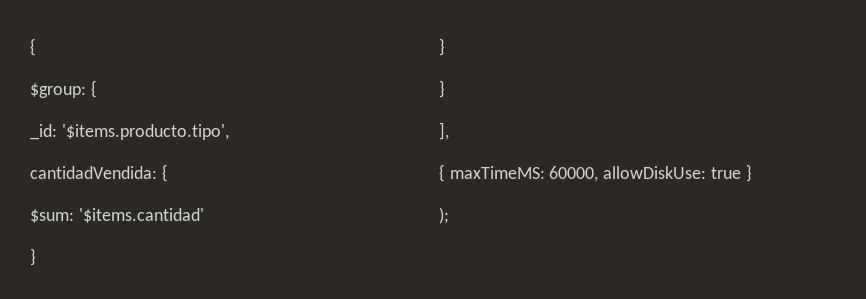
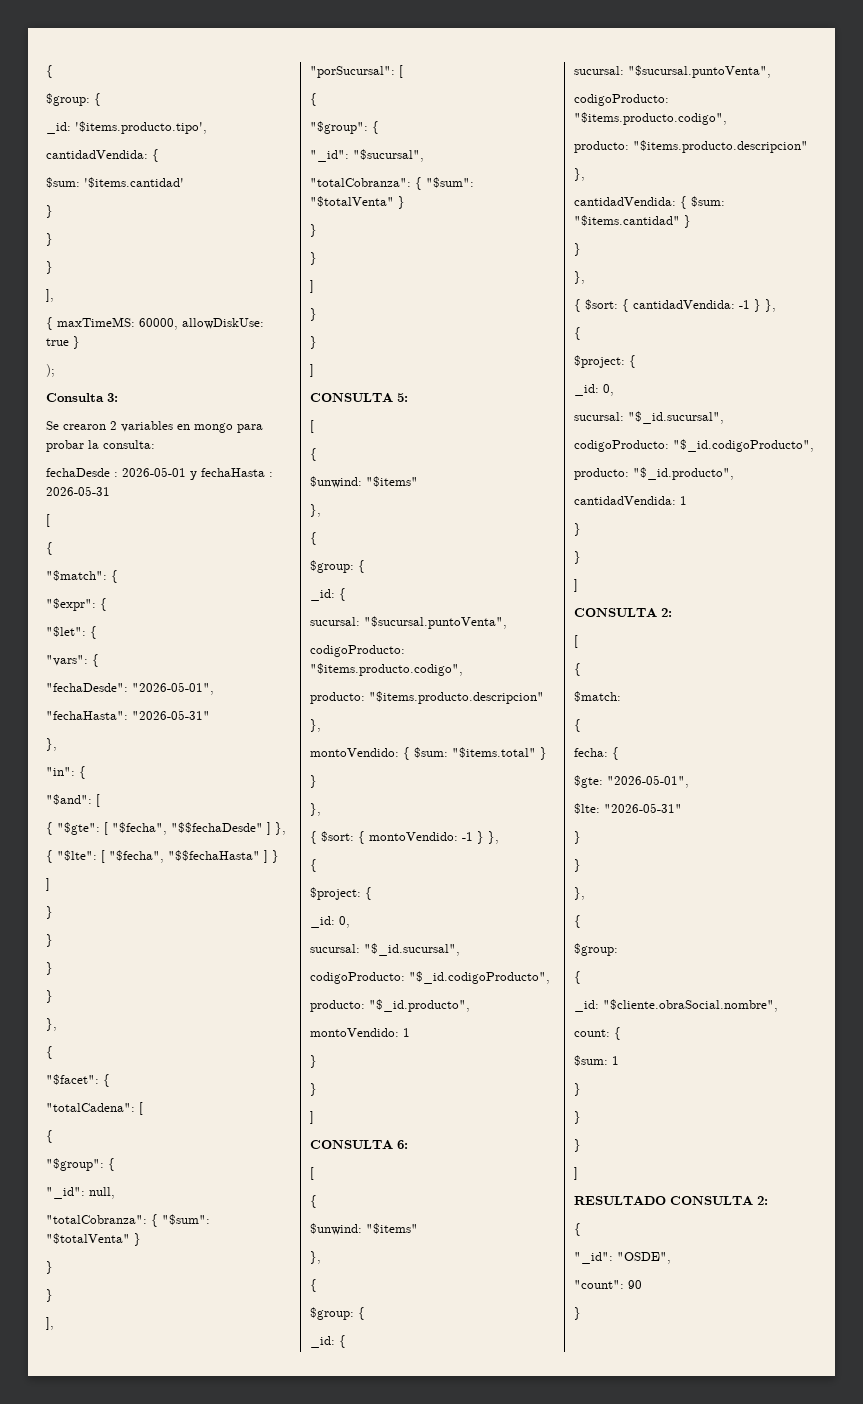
(449, 215) none -> [46,393,118,402] [46,421,263,433] [46,440,155,452] [46,467,273,480] [46,486,110,496] [46,514,50,527] [46,542,53,555] [46,570,118,583] [46,598,107,611] [46,626,97,639] [46,654,99,667] [46,682,214,695] [46,710,210,720] [46,738,57,751] [46,766,86,779] [46,794,100,807] [46,822,286,835] [46,850,279,863] [46,878,50,891] [46,906,53,919] [46,934,53,947] [46,962,53,975] [46,990,53,1003] [46,1018,57,1031] [46,1046,53,1059] [46,1074,110,1087] [46,1102,143,1115] [46,1130,53,1143] [46,1158,115,1171] [46,1187,115,1199] [46,1214,210,1227] [46,1233,141,1246] [46,1261,53,1274] [46,1289,53,1302] [46,1317,54,1330] [310,65,403,78] [310,93,317,106] [310,121,379,134] [310,149,424,162] [310,177,474,190] [310,196,405,209] [310,224,317,237] [310,252,317,265] [310,280,314,293] [310,308,317,321] [310,336,317,349] [310,364,314,377] [310,393,408,402] [310,420,314,433] [310,448,317,461] [310,476,418,488] [310,504,321,517] [310,532,317,545] [310,560,365,573] [310,588,346,601] [310,616,507,629] [310,645,405,657] [310,663,463,676] [310,691,544,704] [310,719,321,732] [310,747,547,760] [310,775,317,788] [310,803,321,816] [310,831,499,844] [310,859,317,872] [310,887,372,900] [310,916,350,928] [310,943,460,956] [310,971,550,984] [310,999,470,1012] [310,1028,410,1037] [310,1055,317,1068] [310,1083,317,1096] [310,1111,314,1124] [310,1140,408,1149] [310,1167,314,1180] [310,1195,317,1208] [310,1223,418,1235] [310,1251,321,1264] [310,1279,317,1292] [310,1307,365,1320] [310,1335,346,1348] [574,65,771,78] [574,94,669,106] [574,112,727,125] [574,140,808,153] [574,168,585,181] [574,196,725,209] [574,215,691,228] [574,243,581,256] [574,271,585,284] [574,299,776,312] [574,327,581,340] [574,355,636,368] [574,384,614,396] [574,411,724,424] [574,439,814,452] [574,467,734,480] [574,496,687,505] [574,523,581,536] [574,551,581,564] [574,579,578,592] [574,608,672,617] [574,635,578,648] [574,663,581,676] [574,691,621,702] [574,719,581,732] [574,747,619,760] [574,775,689,788] [574,803,682,814] [574,831,581,844] [574,859,581,872] [574,887,585,900] [574,915,581,928] [574,943,618,956] [574,971,581,984] [574,999,778,1012] [574,1027,621,1040] [574,1055,619,1066] [574,1083,581,1096] [574,1111,581,1124] [574,1139,581,1152] [574,1167,578,1180] [574,1196,768,1205] [574,1223,581,1236] [574,1252,671,1264] [574,1280,642,1289] [574,1307,581,1320] // Consulta 3: // Se crearon 2 variables en mongo para probar la consulta: // fechaDesde : 2026-05-01 y fechaHasta : 2026-05-31 // [ // { // "$match": { // "$expr": { // "$let": { // "vars": { // "fechaDesde": "2026-05-01", // "fechaHasta": "2026-05-31" // }, // "in": { // "$and": [ // { "$gte": [ "$fecha", "$$fechaDesde" ] }, // { "$lte": [ "$fecha", "$$fechaHasta" ] } // ] // } // } // } // } // }, // { // "$facet": { // "totalCadena": [ // { // "$group": { // "_id": null, // "totalCobranza": { "$sum": "$totalVenta" } // } // } // ], // "porSucursal": [ // { // "$group": { // "_id": "$sucursal", // "totalCobranza": { "$sum": "$totalVenta" } // } // } // ] // } // } // ] // CONSULTA 5: // [ // { // $unwind: "$items" // }, // { // $group: { // _id: { // sucursal: "$sucursal.puntoVenta", // codigoProducto: "$items.producto.codigo", // producto: "$items.producto.descripcion" // }, // montoVendido: { $sum: "$items.total" } // } // }, // { $sort: { montoVendido: -1 } }, // { // $project: { // _id: 0, // sucursal: "$_id.sucursal", // codigoProducto: "$_id.codigoProducto", // producto: "$_id.producto", // montoVendido: 1 // } // } // ] // CONSULTA 6: // [ // { // $unwind: "$items" // }, // { // $group: { // _id: { // sucursal: "$sucursal.puntoVenta", // codigoProducto: "$items.producto.codigo", // producto: "$items.producto.descripcion" // }, // cantidadVendida: { $sum: "$items.cantidad" } // } // }, // { $sort: { cantidadVendida: -1 } }, // { // $project: { // _id: 0, // sucursal: "$_id.sucursal", // codigoProducto: "$_id.codigoProducto", // producto: "$_id.producto", // cantidadVendida: 1 // } // } // ] // CONSULTA 2: // [ // { // $match: // { // fecha: { // $gte: "2026-05-01", // $lte: "2026-05-31" // } // } // }, // { // $group: // { // _id: "$cliente.obraSocial.nombre", // count: { // $sum: 1 // } // } // } // ] // RESULTADO CONSULTA 2: // { // "_id": "OSDE", // "count": 90 // }

